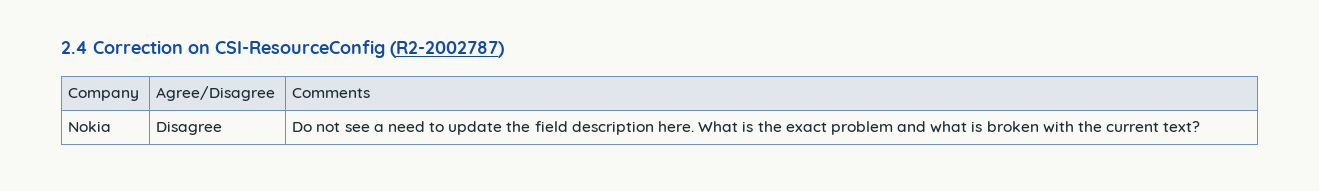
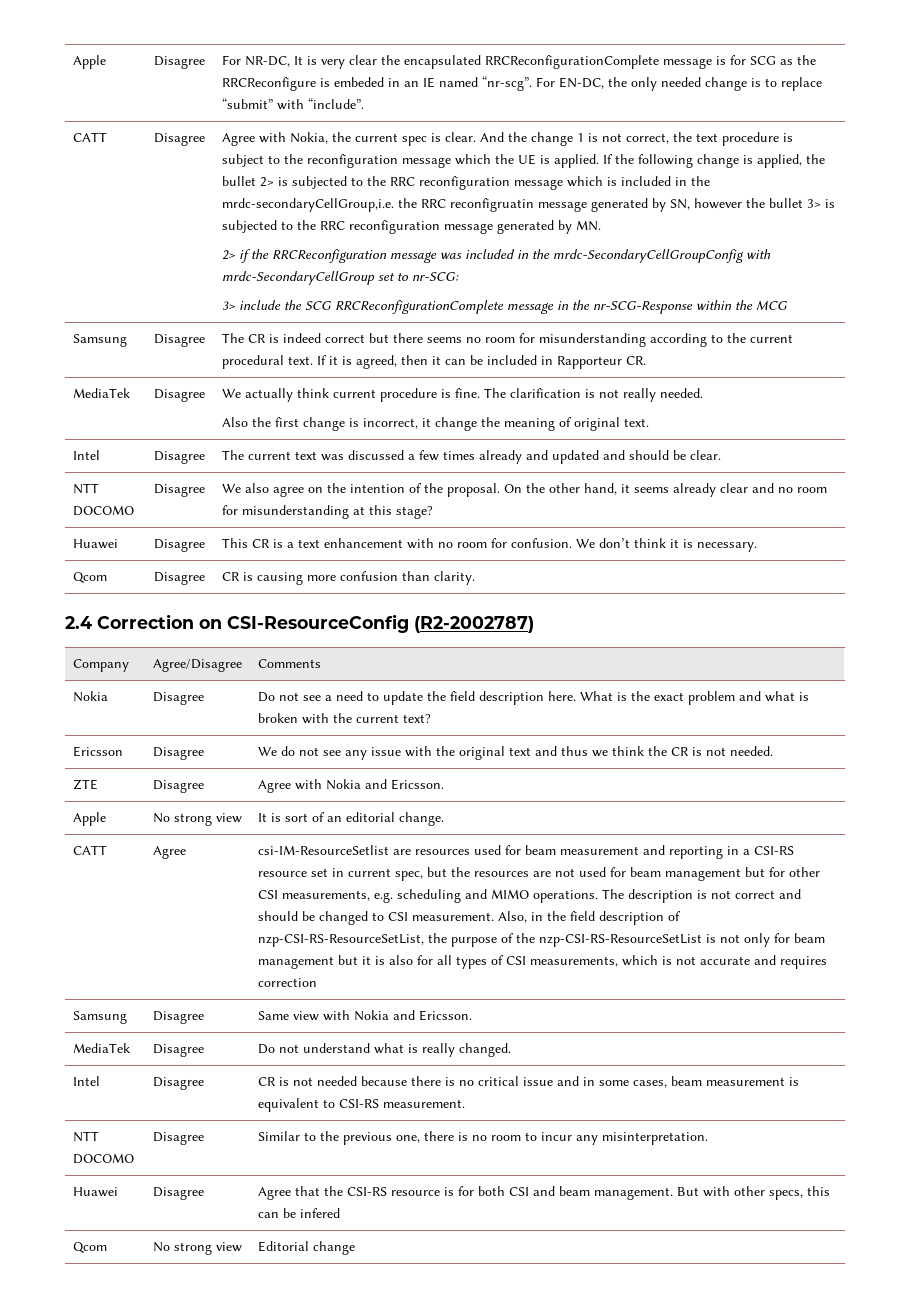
(61, 47) none -> [72,55,106,69] [153,56,205,69] [221,55,816,69] [221,76,822,91] [221,98,364,110] [72,132,107,142] [153,133,205,146] [221,132,793,146] [221,154,825,168] [221,176,710,190] [221,198,835,212] [221,220,601,234] [221,249,771,263] [221,271,459,285] [221,300,787,314] [72,334,127,347] [153,334,205,347] [221,333,793,347] [221,355,646,369] [72,388,130,398] [153,389,205,402] [221,388,703,402] [221,417,649,431] [72,450,100,460] [153,451,205,464] [221,450,721,464] [72,483,99,494] [72,505,134,516] [153,484,205,497] [221,483,827,497] [221,505,433,519] [72,539,118,549] [153,539,205,552] [221,538,757,552] [72,572,107,583] [153,572,205,585] [221,571,475,585] Apple | Disagree | For NR-DC, It is very clear the encapsulated RRCReconfigurationComplete message is for SCG as the RRCReconfigure is embeded in an IE named “nr-scg”. For EN-DC, the only needed change is to replace “submit” with “include”. // CATT | Disagree | Agree with Nokia, the current spec is clear. And the change 1 is not correct, the text procedure is subject to the reconfiguration message which the UE is applied. If the following change is applied, the bullet 2> is subjected to the RRC reconfiguration message which is included in the mrdc-secondaryCellGroup,i.e. the RRC reconfigruatin message generated by SN, however the bullet 3> is subjected to the RRC reconfiguration message generated by MN. // 2> if the RRCReconfiguration message was included in the mrdc-SecondaryCellGroupConfig with mrdc-SecondaryCellGroup set to nr-SCG: // 3> include the SCG RRCReconfigurationComplete message in the nr-SCG-Response within the MCG // Samsung | Disagree | The CR is indeed correct but there seems no room for misunderstanding according to the current procedural text. If it is agreed, then it can be included in Rapporteur CR. // MediaTek | Disagree | We actually think current procedure is fine. The clarification is not really needed. // Also the first change is incorrect, it change the meaning of original text. // Intel | Disagree | The current text was discussed a few times already and updated and should be clear. // NTT DOCOMO | Disagree | We also agree on the intention of the proposal. On the other hand, it seems already clear and no room for misunderstanding at this stage? // Huawei | Disagree | This CR is a text enhancement with no room for confusion. We don’t think it is necessary. // Qcom | Disagree | CR is causing more confusion than clarity. //
(1201, 126) none -> [72,746,123,757] [152,747,204,760] [257,746,773,760] [72,779,98,790] [152,780,204,793] [257,779,444,793] [72,812,106,826] [152,813,242,826] [257,812,444,826] [72,845,107,855] [152,846,186,859] [257,845,794,859] [257,867,820,881] [257,889,801,903] [257,911,681,925] [257,933,825,947] [257,955,827,969] [257,978,317,987] [72,1011,127,1024] [152,1011,204,1024] [257,1010,472,1021] [72,1043,130,1053] [152,1044,204,1057] [257,1043,511,1057] [72,1076,100,1086] [152,1077,204,1090] [257,1076,799,1088] [257,1098,465,1112] [72,1131,99,1142] [72,1153,134,1164] [152,1132,204,1145] [257,1131,708,1145] [72,1187,118,1197] [152,1187,204,1200] [257,1186,830,1200] [257,1208,340,1218] [72,1242,107,1253] [152,1242,242,1255] [257,1241,355,1255] // Ericsson | Disagree | We do not see any issue with the original text and thus we think the CR is not needed. // ZTE | Disagree | Agree with Nokia and Ericsson. // Apple | No strong view | It is sort of an editorial change. // CATT | Agree | csi-IM-ResourceSetlist are resources used for beam measurement and reporting in a CSI-RS resource set in current spec, but the resources are not used for beam management but for other CSI measurements, e.g. scheduling and MIMO operations. The description is not correct and should be changed to CSI measurement. Also, in the field description of nzp-CSI-RS-ResourceSetList, the purpose of the nzp-CSI-RS-ResourceSetList is not only for beam management but it is also for all types of CSI measurements, which is not accurate and requires correction // Samsung | Disagree | Same view with Nokia and Ericsson. // MediaTek | Disagree | Do not understand what is really changed. // Intel | Disagree | CR is not needed because there is no critical issue and in some cases, beam measurement is equivalent to CSI-RS measurement. // NTT DOCOMO | Disagree | Similar to the previous one, there is no room to incur any misinterpretation. // Huawei | Disagree | Agree that the CSI-RS resource is for both CSI and beam management. But with other specs, this can be infered // Qcom | No strong view | Editorial change

